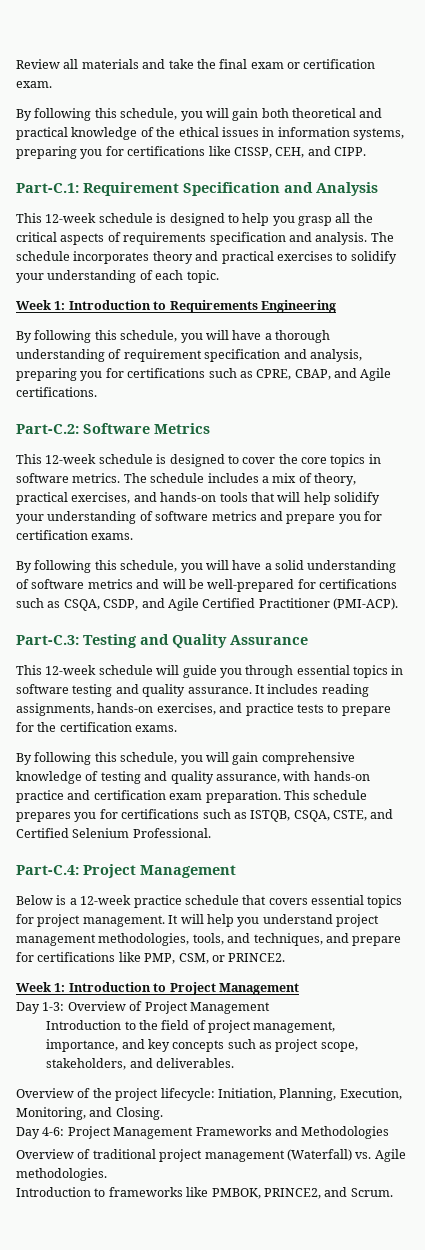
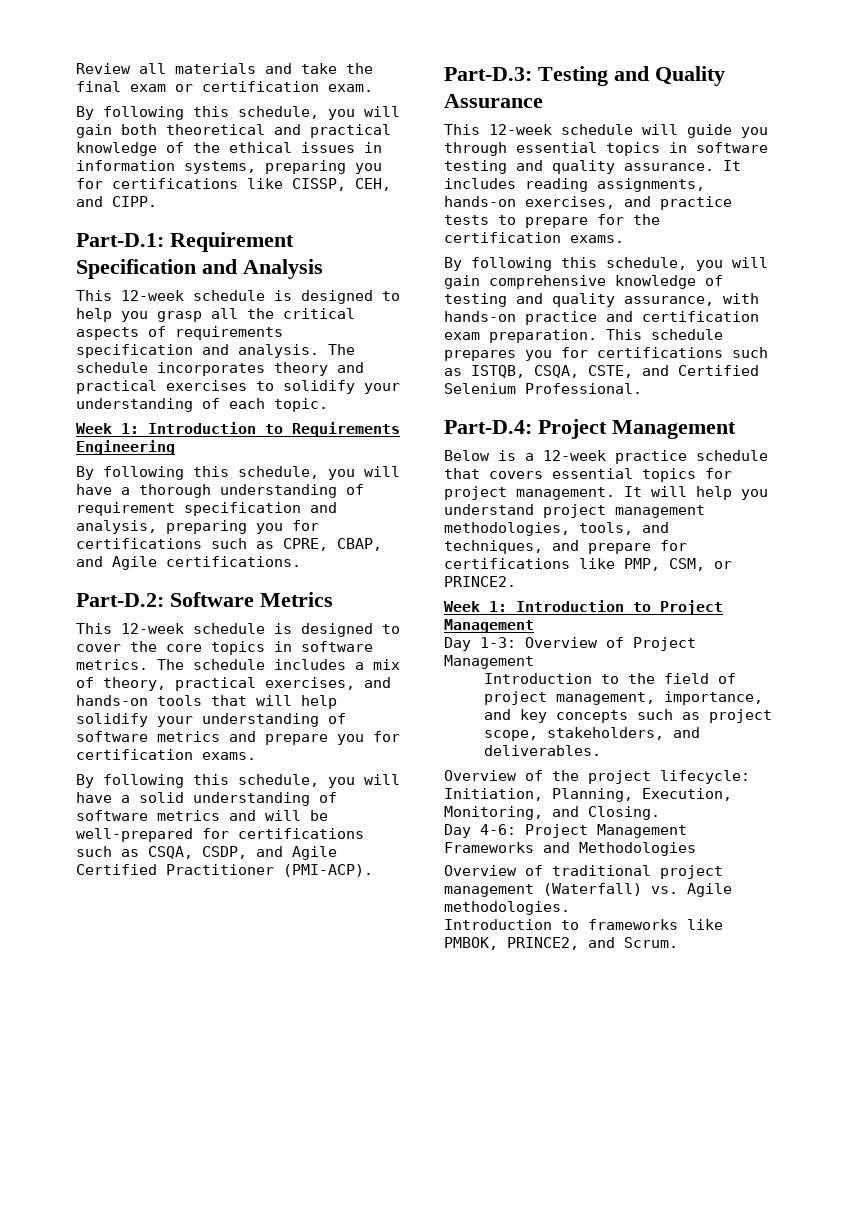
[16,183,79,193] Part-C.1: -> [76,233,164,247] Part-D.1:
[16,424,79,434] Part-C.2: -> [76,593,164,607] Part-D.2:
[16,635,79,645] Part-C.3: -> [444,67,532,81] Part-D.3:
[16,865,79,875] Part-C.4: -> [444,420,532,434] Part-D.4:

